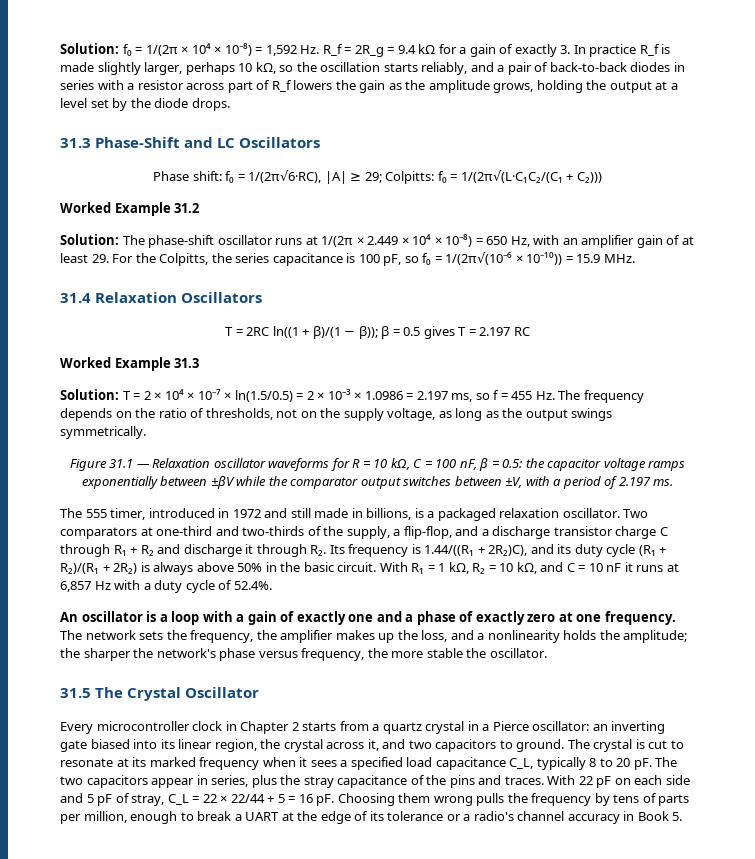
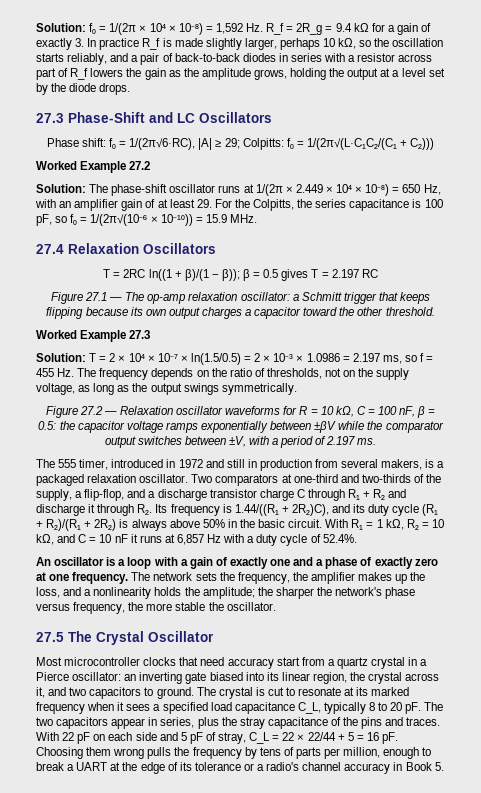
[60,138,91,148] 31.3 -> [36,113,64,123] 27.3
[174,203,200,213] 31.2 -> [129,161,151,170] 27.2
[60,293,91,303] 31.4 -> [36,244,64,254] 27.4
[60,357,200,371] // Worked Example 31.3 -> [50,292,431,304] [46,307,435,319] [36,330,151,342] // Figure 27.1 — The op-amp relaxation oscillator: a Schmitt trigger that keeps flipping because its own output charges a capacitor toward the other threshold. // Worked Example 27.3
[109,459,134,468] 31.1 -> [79,406,103,415] 27.2
[314,508,412,520] made in billions, -> [247,459,423,471] in production from several makers,
[60,688,91,698] 31.5 -> [36,632,64,642] 27.5
[60,721,337,734] Every microcontroller clock in Chapter 2 starts -> [36,657,300,669] Most microcontroller clocks that need accuracy start

